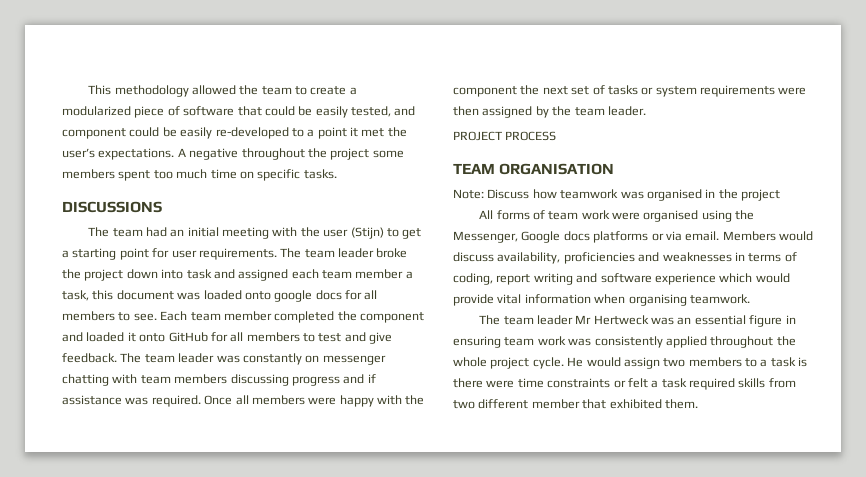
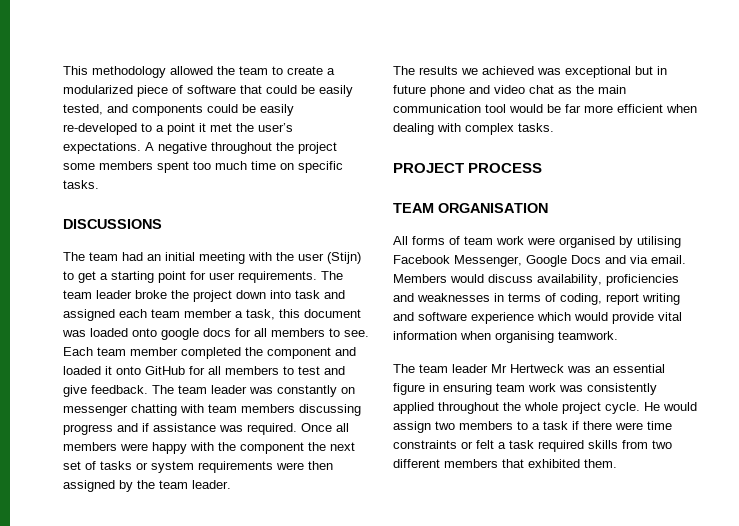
[62,128,126,139] component -> [132,104,203,116] components
[453,131,557,141] [453,163,615,175] [453,189,780,201] PROJECT PROCESS // TEAM ORGANISATION // Note: Discuss how teamwork was organised in the project -> [393,66,667,78] [393,85,626,97] [393,104,697,113] [393,123,554,135] [393,163,543,173] [393,203,548,213] The results we achieved was exceptional but in future phone and video chat as the main communication tool would be far more efficient when dealing with complex tasks. // PROJECT PROCESS // TEAM ORGANISATION
[701,210,755,222] [453,231,664,243] using the Messenger, Google docs platforms or -> [619,236,681,248] [393,255,626,267] by utilising Facebook Messenger, Google Docs and
[798,357,808,367] is -> [572,421,579,430] if
[531,399,580,409] member -> [444,459,498,468] members

